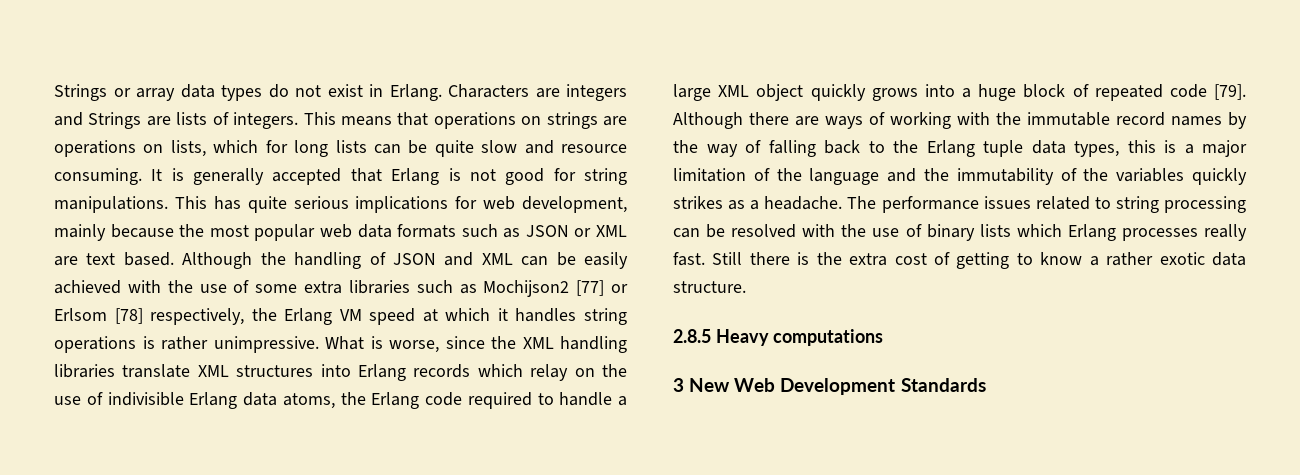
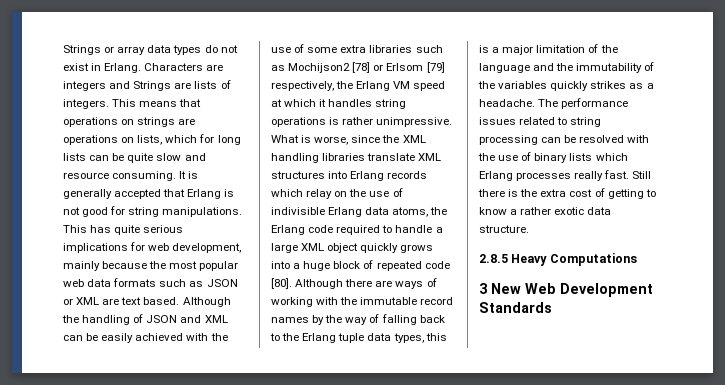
[576,280,605,296] [77] -> [352,62,371,73] [78]
[114,308,143,324] [78] -> [426,62,445,73] [79]
[1214,84,1246,100] [79]. -> [271,278,292,289] [80].
[773,329,884,346] computations -> [549,253,637,266] Computations

